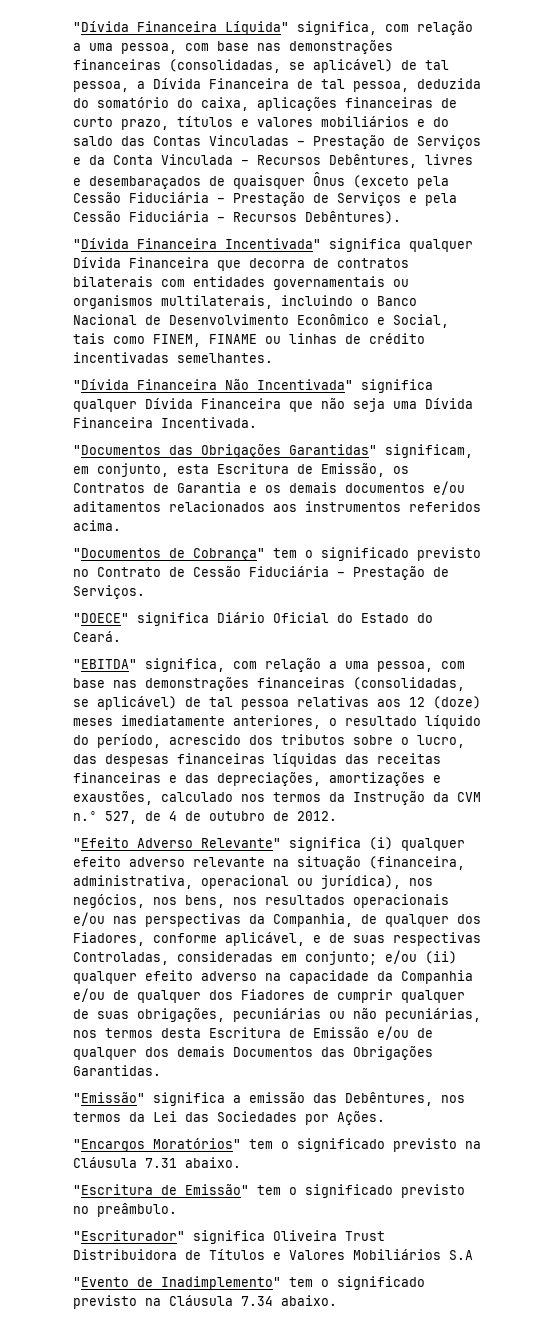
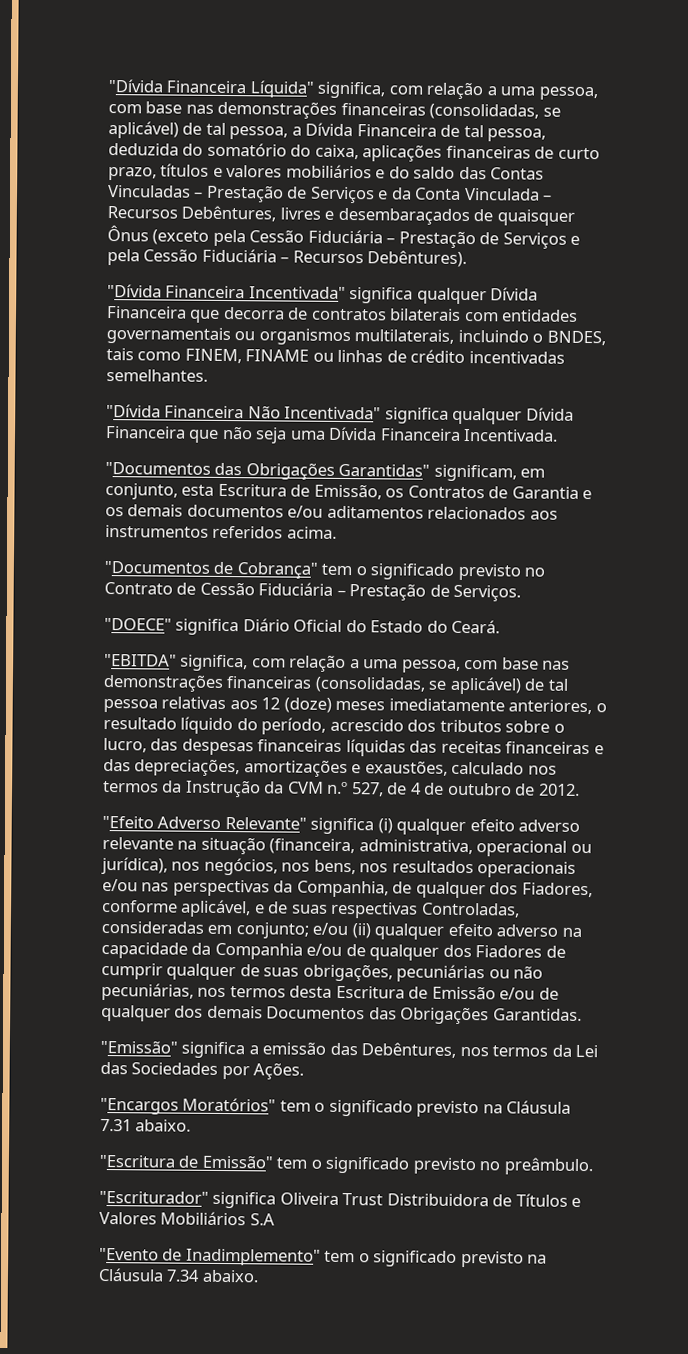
[376,296,417,306] [72,314,449,328] Banco Nacional de Desenvolvimento Econômico e Social, -> [546,330,606,346] BNDES,

